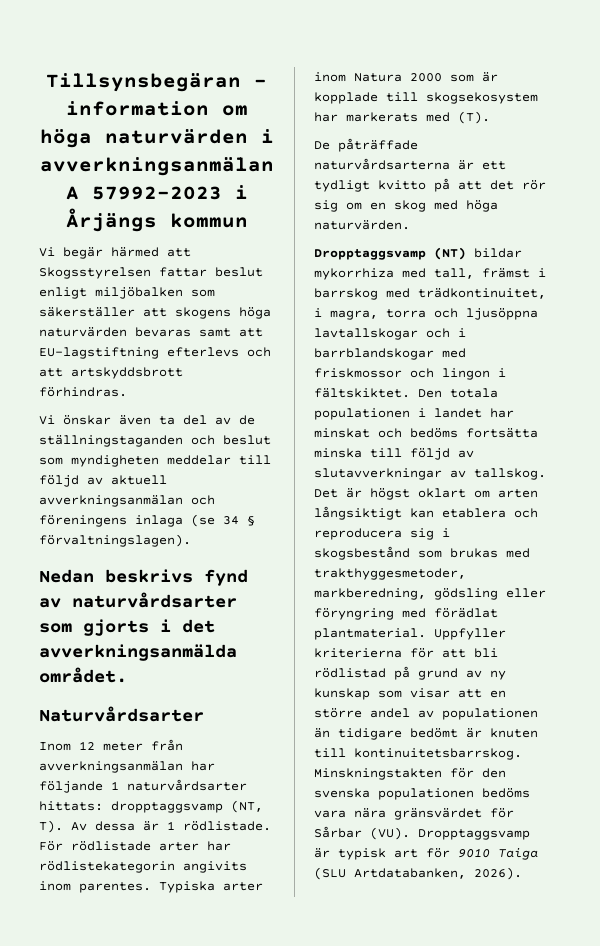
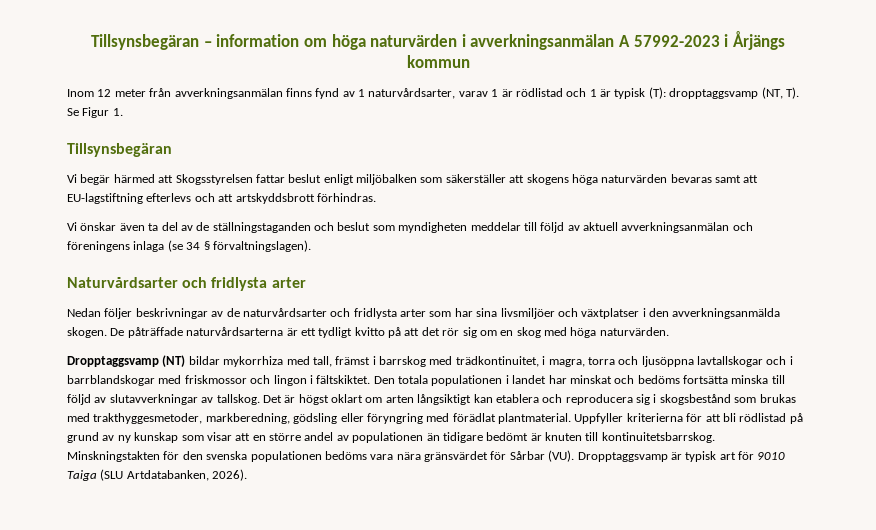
(248, 220) none -> [67,87,799,99] [67,107,123,118] [67,143,172,157] // Inom 12 meter från avverkningsanmälan finns fynd av 1 naturvårdsarter, varav 1 är rödlistad och 1 är typisk (T): dropptaggsvamp (NT, T). Se Figur 1. // Tillsynsbegäran
[39,569,248,586] [39,592,237,608] [39,619,215,636] [39,644,237,661] [39,667,127,683] [39,706,204,722] [39,739,183,751] [39,761,215,773] [39,779,247,793] [39,800,263,813] [39,820,271,833] [39,841,231,851] [39,861,247,873] [39,881,263,893] [314,72,498,82] [314,92,538,104] [314,111,490,124] Nedan beskrivs fynd av naturvårdsarter som gjorts i det avverkningsanmälda området. // Naturvårdsarter // Inom 12 meter från avverkningsanmälan har följande 1 naturvårdsarter hittats: dropptaggsvamp (NT, T). Av dessa är 1 rödlistade. För rödlistade arter har rödlistekategorin angivits inom parentes. Typiska arter inom Natura 2000 som är kopplade till skogsekosystem har markerats med (T). // -> [67,277,306,291] [67,308,781,319] [67,327,107,338] Naturvårdsarter och fridlysta arter // Nedan följer beskrivningar av de naturvårdsarter och fridlysta arter som har sina livsmiljöer och växtplatser i den avverkningsanmälda skogen.

